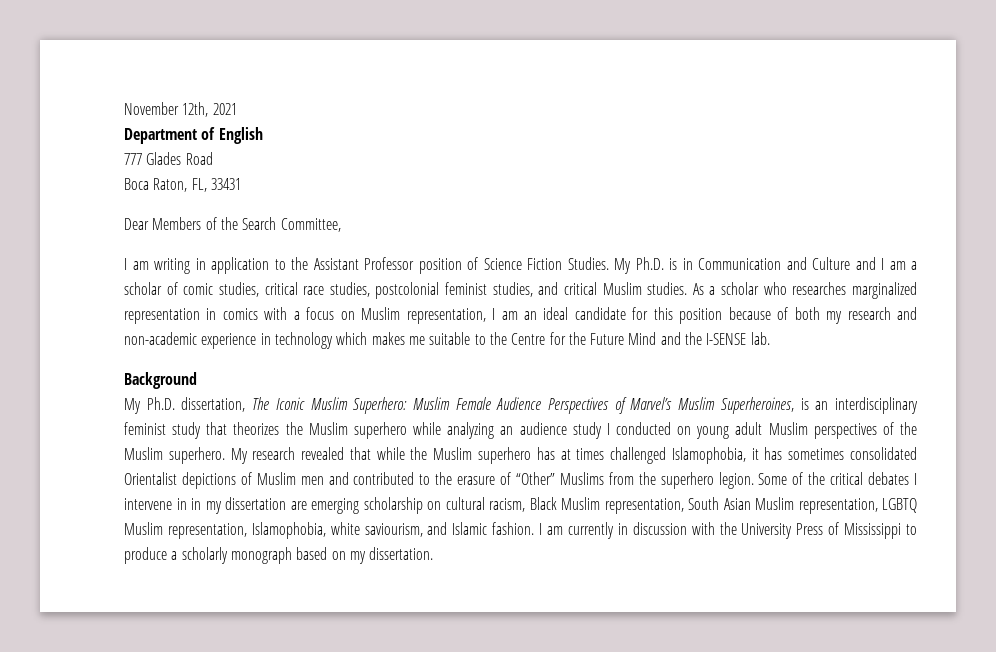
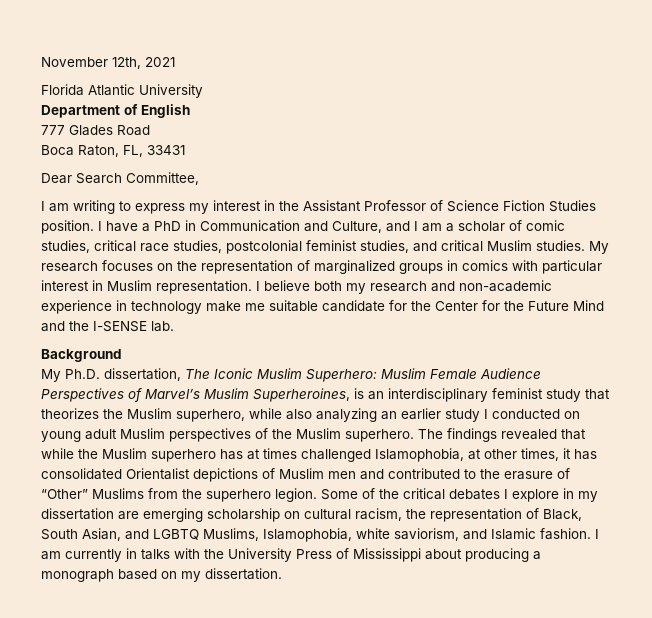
(237, 109) none -> [41,84,203,98] // Florida Atlantic University
[152,217,238,230] Members of the -> (72, 178) none
[195,257,286,274] in application to -> [119,200,275,214] to express my interest in
[418,258,462,274] position -> (426, 205) none
[567,257,677,274] Studies. My Ph.D. is -> [549,200,596,212] [41,220,181,234] Studies position. I have a PhD
[812,257,850,270] Culture -> [332,221,382,233] Culture,
[692,282,918,299] [124,307,789,324] As a scholar who researches marginalized representation in comics with a focus on Muslim representation, I am an ideal candidate for this position because of -> [589,241,609,254] [41,260,602,274] [41,280,310,294] My research focuses on the representation of marginalized groups in comics with particular interest in Muslim representation. I believe
[336,332,546,345] which makes me suitable to the Centre -> [206,300,478,312] make me suitable candidate for the Center
[353,422,442,439] superhero while -> [176,408,312,422] superhero, while also
[519,422,567,435] audience -> [401,408,441,420] earlier
[230,447,296,464] My research -> [418,428,497,442] The findings
(746, 455) none -> [468,448,559,461] at other times,
[788,448,845,460] sometimes -> (597, 454) none
[124,498,187,510] intervene in -> [512,489,559,502] explore
[529,497,917,514] [124,522,247,539] Black Muslim representation, South Asian Muslim representation, LGBTQ Muslim representation, -> [406,508,582,522] [41,528,259,541] the representation of Black, South Asian, and LGBTQ Muslims,
[364,523,423,537] saviourism, -> [394,528,459,541] saviorism,
[632,522,687,535] discussion -> [141,549,170,560] talks
[906,524,918,535] [124,547,228,564] to produce a scholarly -> [425,548,541,562] about producing a

